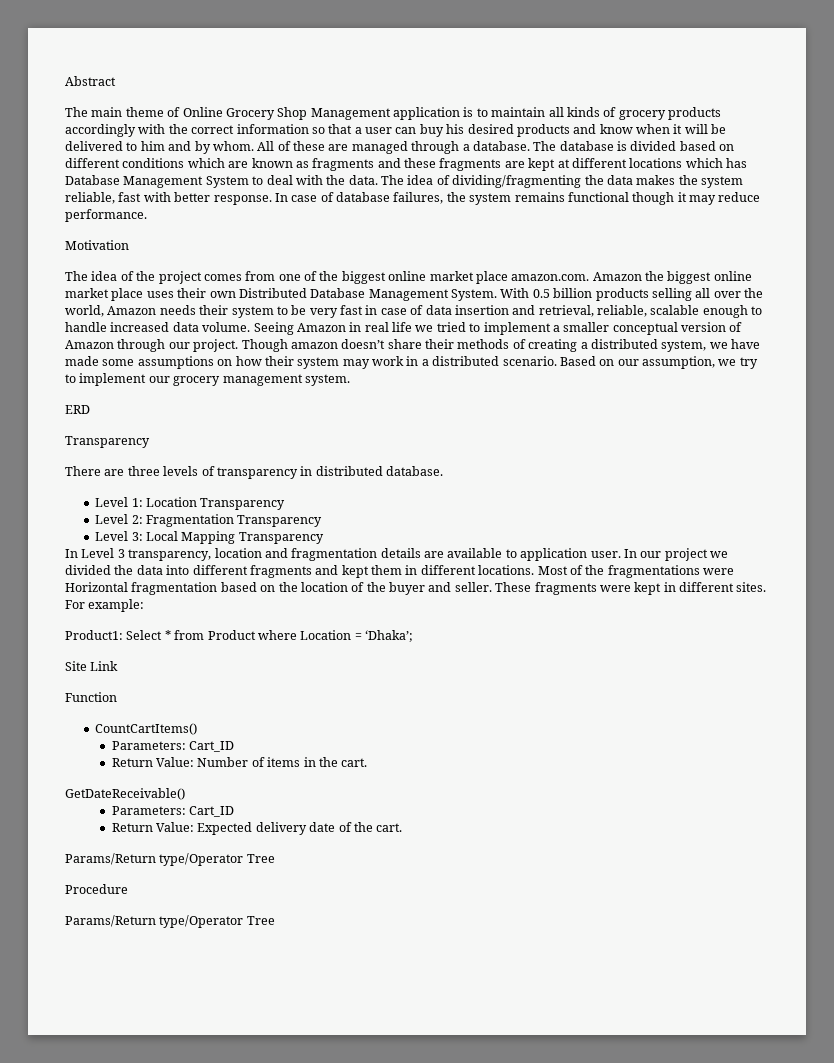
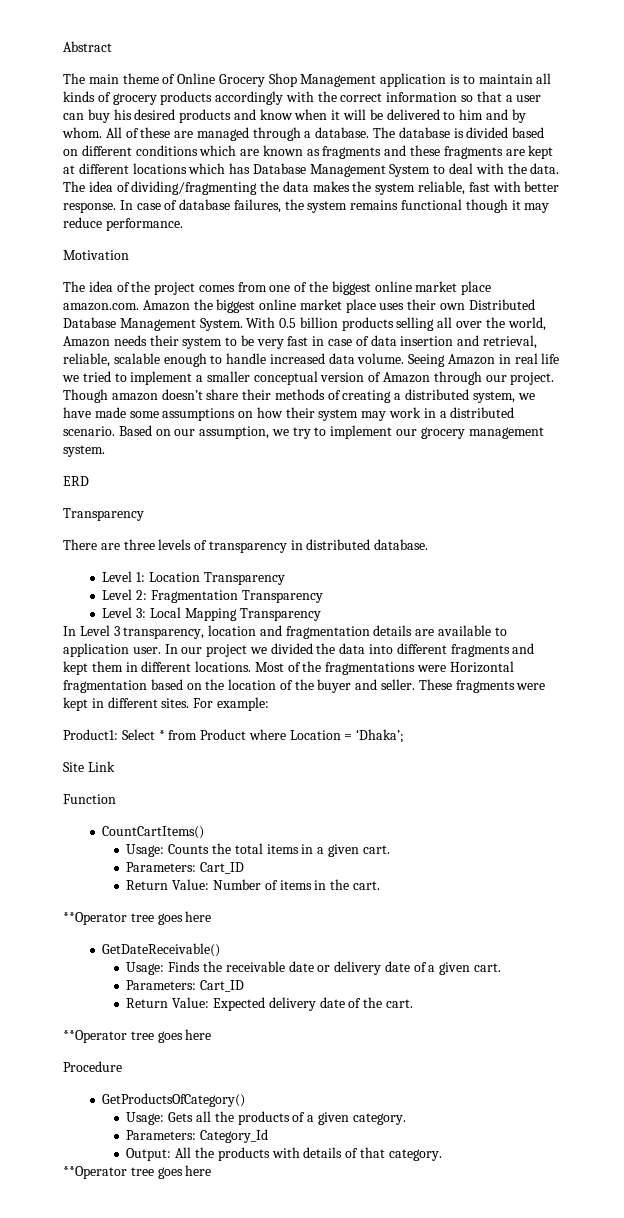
(198, 729) none -> [126,843,390,857] // Usage: Counts the total items in a given cart.
[65,788,185,800] GetDateReceivable() -> [63,911,212,925] [102,943,221,957] [126,961,502,975] **Operator tree goes here // GetDateReceivable() // Usage: Finds the receivable date or delivery date of a given cart.
[65,853,275,866] [65,884,128,894] [65,915,275,928] Params/Return type/Operator Tree // Procedure // Params/Return type/Operator Tree -> [63,1029,212,1043] [63,1061,122,1072] [102,1093,246,1107] [126,1111,406,1125] [126,1129,269,1143] [126,1147,442,1161] [63,1165,212,1179] **Operator tree goes here // Procedure // GetProductsOfCategory() // Usage: Gets all the products of a given category. // Parameters: Category_Id // Output: All the products with details of that category. // **Operator tree goes here

